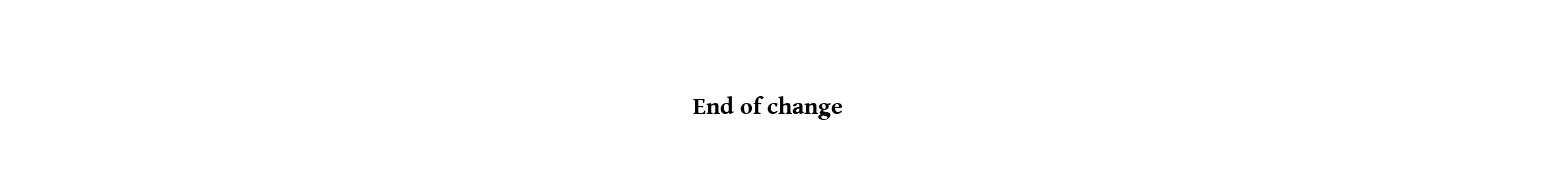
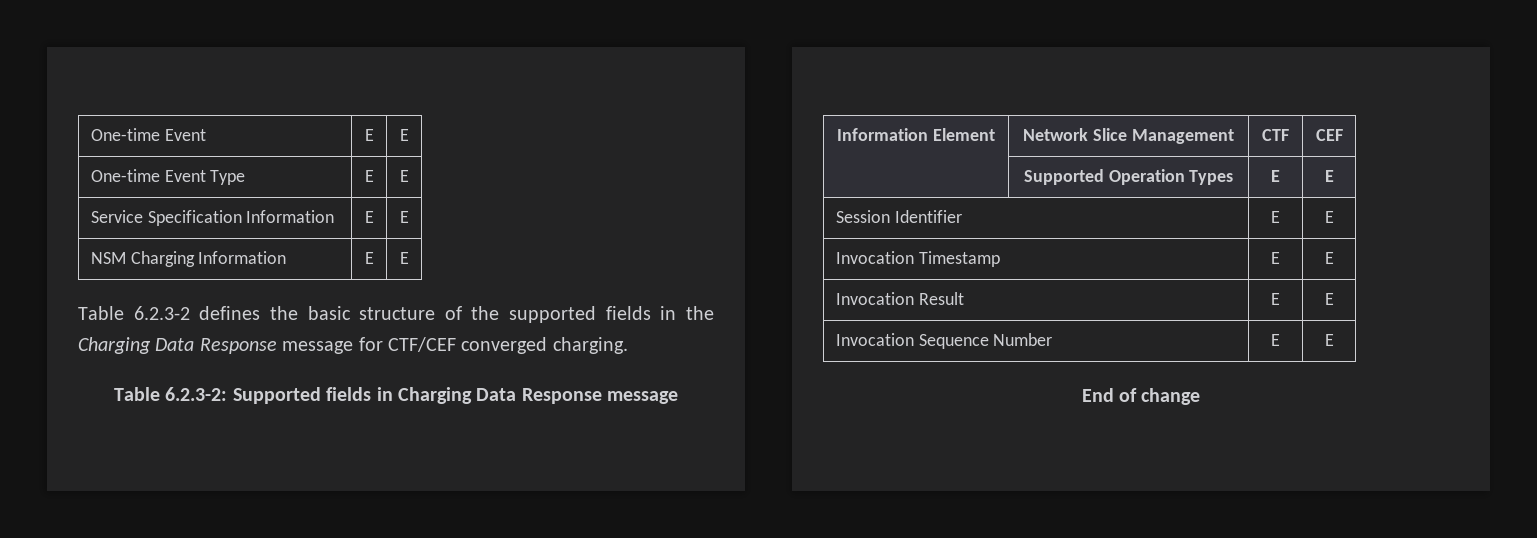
(692, 105) none -> [90,128,206,141] [364,129,374,141] [399,129,409,141] [90,169,246,185] [364,170,374,182] [399,170,409,182] [90,210,335,226] [364,211,374,223] [399,211,409,223] [90,251,287,267] [364,252,374,264] [399,252,409,264] [78,306,714,323] [78,337,628,354] [113,387,679,404] [837,128,995,141] [1023,128,1234,144] [1262,129,1289,141] [1315,129,1343,141] [1023,169,1234,185] [1271,170,1280,182] [1324,170,1334,182] [835,210,962,223] [1271,211,1280,223] [1324,211,1334,223] [835,251,1000,267] [1271,252,1280,264] [1324,252,1334,264] [835,292,964,305] [1271,293,1280,305] [1324,293,1334,305] [835,333,1053,349] [1271,334,1280,346] [1324,334,1334,346] One-time Event | E | E // One-time Event Type | E | E // Service Specification Information | E | E // NSM Charging Information | E | E // Table 6.2.3-2 defines the basic structure of the supported fields in the Charging Data Response message for CTF/CEF converged charging. // Table 6.2.3-2: Supported fields in Charging Data Response message // Information Element | Network Slice Management | CTF | CEF // | Supported Operation Types | E | E // Session Identifier | E | E // Invocation Timestamp | E | E // Invocation Result | E | E // Invocation Sequence Number | E | E //

